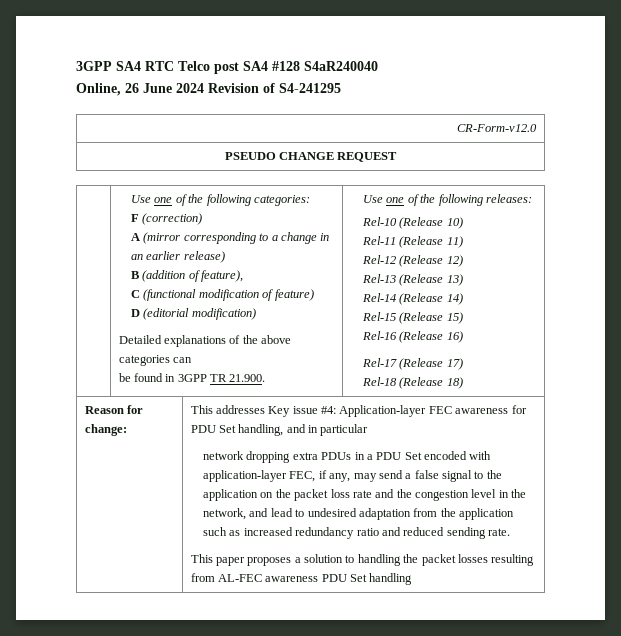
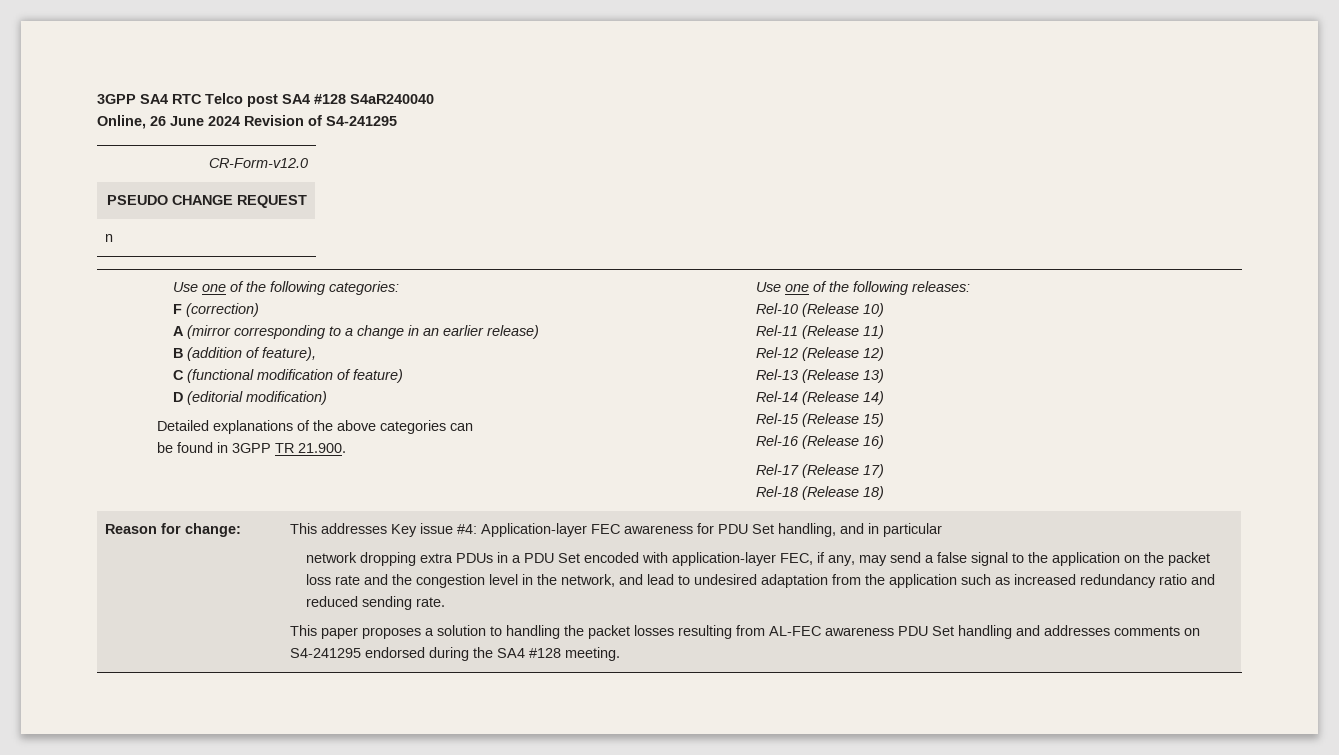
(398, 157) none -> [104,234,113,242] // n
(413, 579) none -> [1015,625,1200,636] [289,647,620,661] and addresses comments on S4-241295 endorsed during the SA4 #128 meeting.

